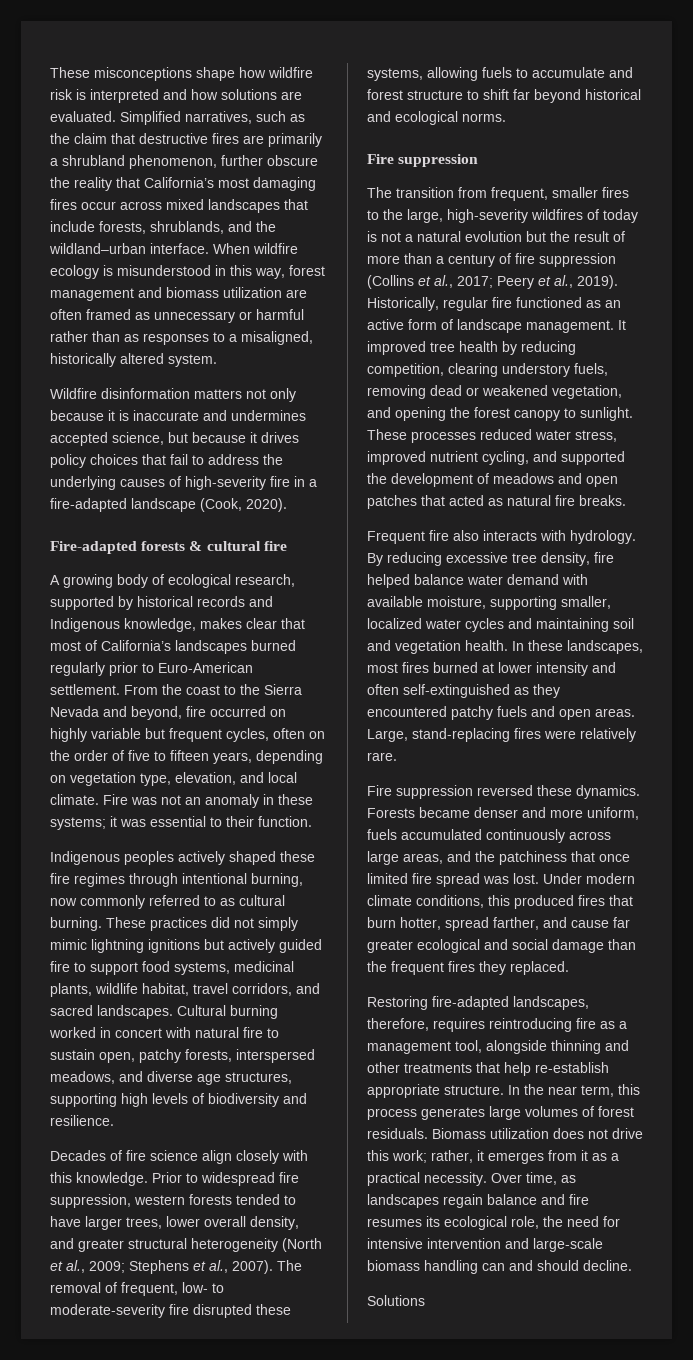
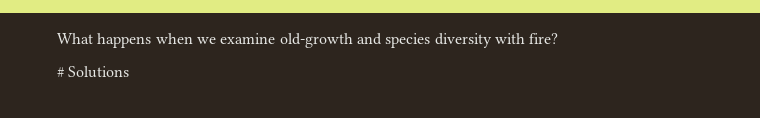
[50,67,313,81] [50,89,302,103] [50,111,305,125] [50,133,322,147] [50,155,318,169] [50,177,316,191] [50,199,308,213] [50,221,276,234] [49,243,298,254] [50,265,325,279] [50,287,307,301] [50,309,304,323] [50,331,313,345] [50,353,217,367] [50,388,296,402] [50,410,306,421] [50,432,299,446] [50,454,283,468] [50,476,317,490] [50,498,287,512] [50,541,287,554] [50,574,295,588] [50,596,273,610] [50,618,305,632] [50,640,296,654] [50,662,253,676] [50,684,302,695] [50,706,286,720] [50,728,325,742] [50,750,323,764] [50,772,297,786] [50,794,313,808] [50,816,312,830] [50,851,315,865] [50,873,303,887] [50,895,285,909] [50,917,298,931] [50,939,322,953] [50,961,294,975] [50,983,320,997] [50,1005,278,1019] [49,1027,279,1038] [50,1049,315,1063] [50,1071,292,1085] [50,1093,307,1107] [50,1115,114,1126] [50,1150,308,1164] [50,1172,299,1186] [50,1194,296,1208] [50,1216,299,1230] [50,1238,322,1252] [50,1260,302,1274] [50,1282,224,1296] [50,1304,291,1318] [367,67,633,81] [367,89,641,103] [367,111,506,125] [367,154,479,167] [367,187,629,201] [367,209,638,223] [367,231,625,242] [367,253,616,267] [367,275,618,289] [367,297,621,311] [367,319,626,333] [367,341,576,355] [367,363,608,377] [367,385,622,399] [367,407,633,421] [367,429,617,443] [367,451,625,465] [367,473,618,487] [367,495,626,509] [367,530,636,544] [367,552,614,566] [367,574,588,588] [367,596,611,610] [367,618,634,632] [367,640,643,654] [367,662,616,676] [367,684,560,698] [367,706,635,720] [367,728,636,742] [367,752,397,761] [367,785,640,799] [367,807,639,820] [367,829,611,843] [367,851,630,865] [367,873,635,887] [367,895,633,909] [367,917,630,931] [367,939,636,953] [367,961,569,975] [367,996,589,1010] [367,1018,627,1032] [367,1040,629,1054] [367,1062,609,1076] [367,1084,640,1098] [367,1106,634,1120] [367,1128,643,1139] [367,1150,619,1164] [367,1172,576,1186] [367,1194,589,1208] [367,1216,620,1230] [367,1238,603,1252] [367,1260,632,1274] These misconceptions shape how wildfire risk is interpreted and how solutions are evaluated. Simplified narratives, such as the claim that destructive fires are primarily a shrubland phenomenon, further obscure the reality that California’s most damaging fires occur across mixed landscapes that include forests, shrublands, and the wildland–urban interface. When wildfire ecology is misunderstood in this way, forest management and biomass utilization are often framed as unnecessary or harmful rather than as responses to a misaligned, historically altered system. // Wildfire disinformation matters not only because it is inaccurate and undermines accepted science, but because it drives policy choices that fail to address the underlying causes of high-severity fire in a fire-adapted landscape (Cook, 2020). // Fire-adapted forests & cultural fire // A growing body of ecological research, supported by historical records and Indigenous knowledge, makes clear that most of California’s landscapes burned regularly prior to Euro-American settlement. From the coast to the Sierra Nevada and beyond, fire occurred on highly variable but frequent cycles, often on the order of five to fifteen years, depending on vegetation type, elevation, and local climate. Fire was not an anomaly in these systems; it was essential to their function. // Indigenous peoples actively shaped these fire regimes through intentional burning, now commonly referred to as cultural burning. These practices did not simply mimic lightning ignitions but actively guided fire to support food systems, medicinal plants, wildlife habitat, travel corridors, and sacred landscapes. Cultural burning worked in concert with natural fire to sustain open, patchy forests, interspersed meadows, and diverse age structures, supporting high levels of biodiversity and resilience. // Decades of fire science align closely with this knowledge. Prior to widespread fire suppression, western forests tended to have larger trees, lower overall density, and greater structural heterogeneity (North et al., 2009; Stephens et al., 2007). The removal of frequent, low- to moderate-severity fire disrupted these systems, allowing fuels to accumulate and forest structure to shift far beyond historical and ecological norms. // Fire suppression // The transition from frequent, smaller fires to the large, high-severity wildfires of today is not a natural evolution but the result of more than a century of fire suppression (Collins et al., 2017; Peery et al., 2019). Historically, regular fire functioned as an active form of landscape management. It improved tree health by reducing competition, clearing understory fuels, removing dead or weakened vegetation, and opening the forest canopy to sunlight. These processes reduced water stress, improved nutrient cycling, and supported the development of meadows and open patches that acted as natural fire breaks. // Frequent fire also interacts with hydrology. By reducing excessive tree density, fire helped balance water demand with available moisture, supporting smaller, localized water cycles and maintaining soil and vegetation health. In these landscapes, most fires burned at lower intensity and often self-extinguished as they encountered patchy fuels and open areas. Large, stand-replacing fires were relatively rare. // Fire suppression reversed these dynamics. Forests became denser and more uniform, fuels accumulated continuously across large areas, and the patchiness that once limited fire spread was lost. Under modern climate conditions, this produced fires that burn hotter, spread farther, and cause far greater ecological and social damage than the frequent fires they replaced. // Restoring fire-adapted landscapes, therefore, requires reintroducing fire as a management tool, alongside thinning and other treatments that help re-establish appropriate structure. In the near term, this process generates large volumes of forest residuals. Biomass utilization does not drive this work; rather, it emerges from it as a practical necessity. Over time, as landscapes regain balance and fire resumes its ecological role, the need for intensive intervention and large-scale biomass handling can and should decline. // -> [57,33,559,48] [57,67,64,77] What happens when we examine old-growth and species diversity with fire? // #

